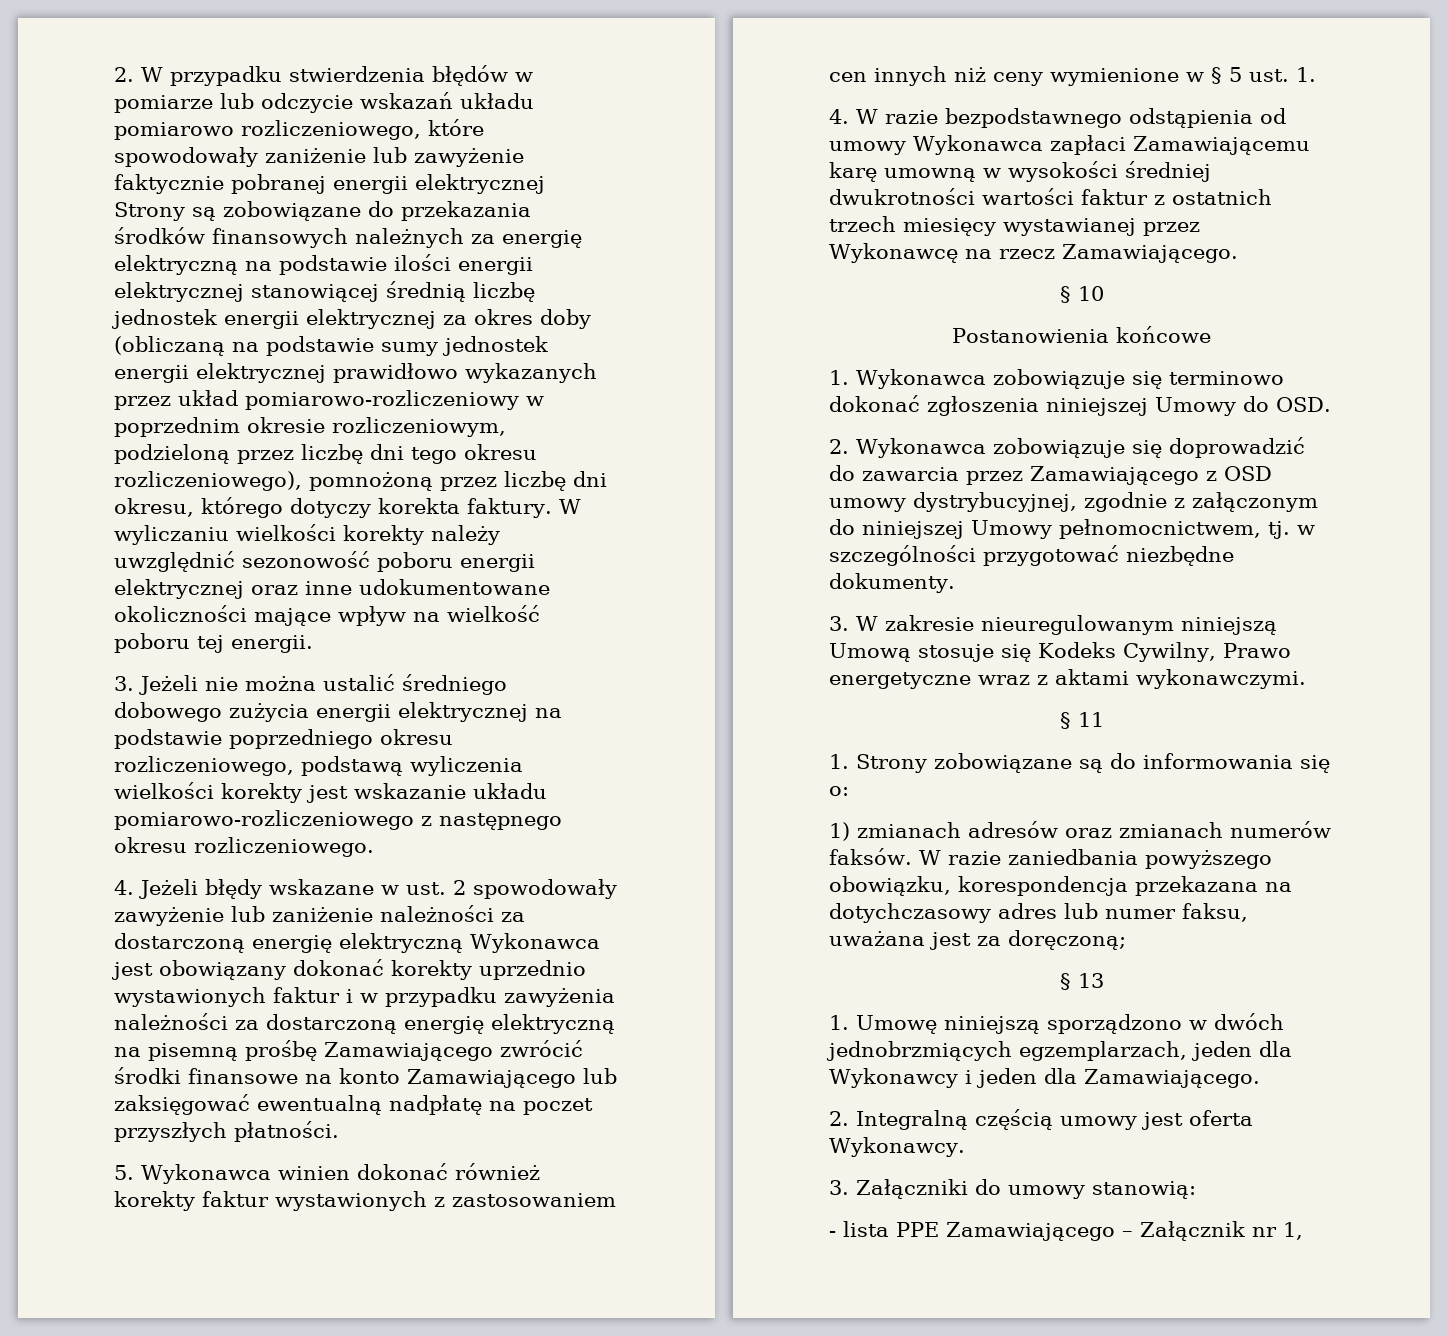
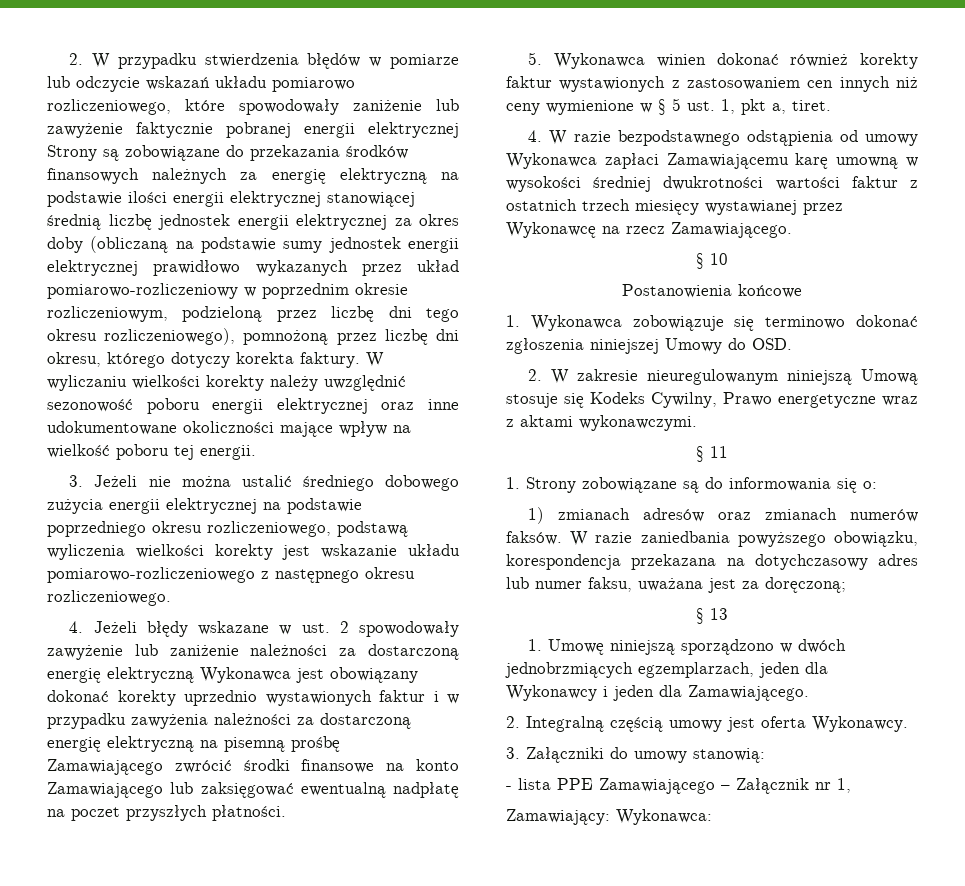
[1296,67,1316,82] 1. -> [721,99,831,115] 1, pkt a, tiret.
[856,437,1305,458] [829,465,1272,485] [829,492,1318,512] [829,519,1315,539] [829,545,1234,566] [829,573,955,593] [829,616,849,631] Wykonawca zobowiązuje się doprowadzić do zawarcia przez Zamawiającego z OSD umowy dystrybucyjnej, zgodnie z załączonym do niniejszej Umowy pełnomocnictwem, tj. w szczególności przygotować niezbędne dokumenty. // 3. -> (543, 375) none
(1303, 1231) none -> [506,809,712,825] // Zamawiający: Wykonawca:

